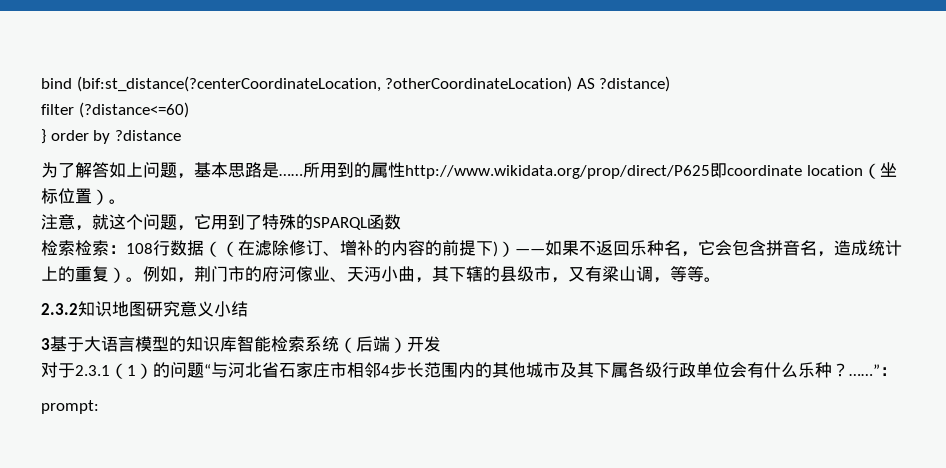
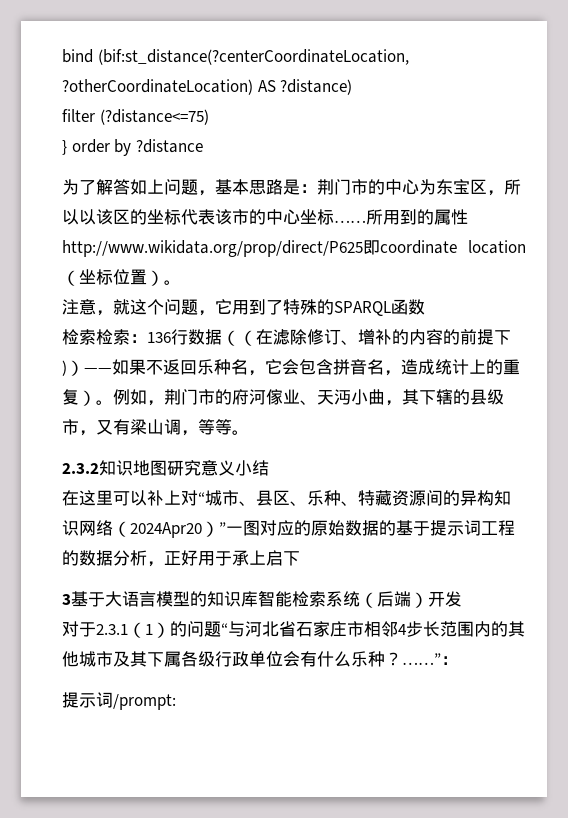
[78,102,189,118] (?distance<=60) -> [99,109,209,125] (?distance<=75)
(279, 170) none -> [300,179,521,196] [62,209,334,225] ：荆门市的中心为东宝区，所以以该区的坐标代表该市的中心坐标
[126,243,153,254] 108 -> [147,332,171,343] 136
(248, 309) none -> [62,490,511,506] [62,520,515,538] [62,550,300,567] // 在这里可以补上对“城市、县区、乐种、特藏资源间的异构知识网络（2024Apr20）”一图对应的原始数据的基于提示词工程的数据分析，正好用于承上启下
[41,400,99,414] prompt: -> [62,692,176,710] 提示词/prompt:

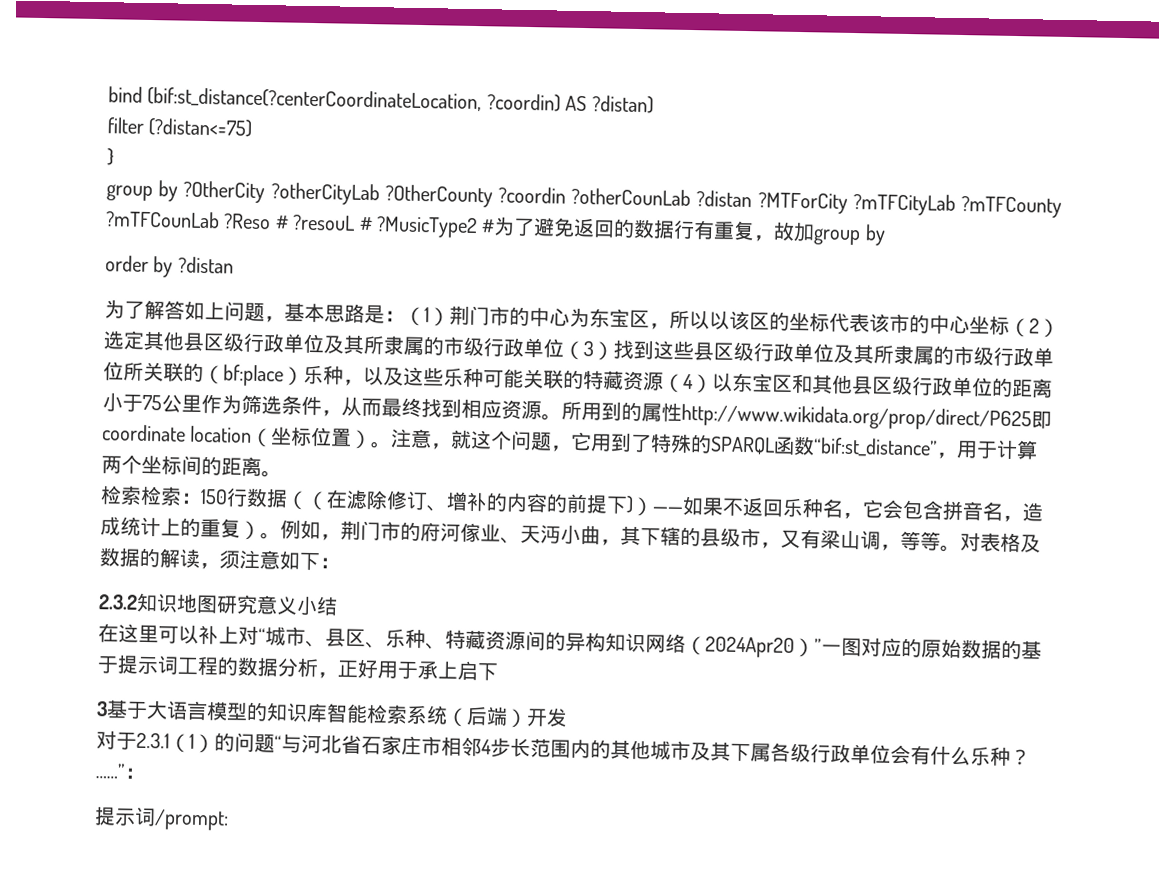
[62,79,353,95] ?otherCoordinateLocation) AS ?distance) -> [486,93,654,114] ?coordin) AS ?distan)
[99,109,209,125] (?distance<=75) -> [148,117,253,137] (?distan<=75)
(67, 147) none -> [106,180,1062,218] [106,210,886,246] // group by ?OtherCity ?otherCityLab ?OtherCounty ?coordin ?otherCounLab ?distan ?MTForCity ?mTFCityLab ?mTFCounty ?mTFCounLab ?Reso # ?resouL # ?MusicType2 #为了避免返回的数据行有重复，故加group by //
[135,139,203,153] ?distance -> [177,256,234,274] ?distan
(317, 188) none -> [404,306,450,327] （1）
[334,220,366,223] …… -> [1009,317,1060,338] [103,330,1054,367] [103,361,1053,398] [102,392,562,421] （2）选定其他县区级行政单位及其所隶属的市级行政单位（3）找到这些县区级行政单位及其所隶属的市级行政单位所关联的（bf:place）乐种，以及这些乐种可能关联的特藏资源（4）以东宝区和其他县区级行政单位的距离小于75公里作为筛选条件，从而最终找到相应资源。
(181, 282) // -> (393, 445) none
(425, 307) none -> [813,437,1039,460] [101,454,282,478] “bif:st_distance”，用于计算两个坐标间的距离。
[147,332,171,343] 136 -> [200,489,228,505] 150
(249, 432) none -> [960,532,1041,553] [99,547,340,571] 对表格及数据的解读，须注意如下：

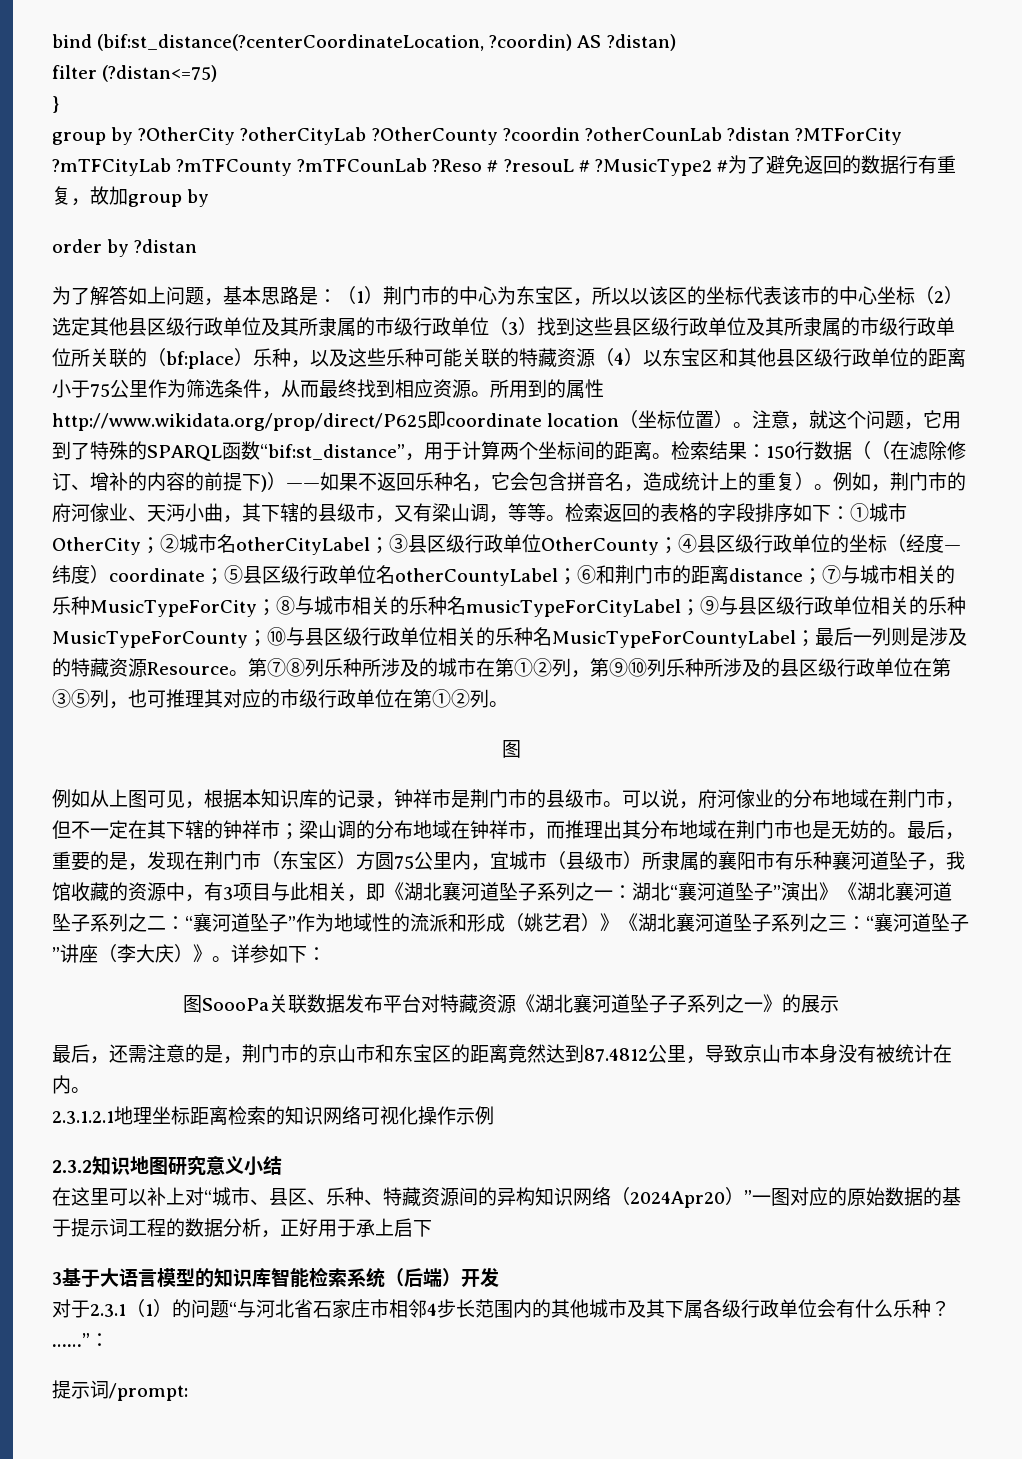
[100,485,182,506] // 检索检索 -> [670,441,747,460] 检索结果
[960,532,1041,553] [99,547,340,571] 对表格及数据的解读，须注意如下： -> [565,503,907,523] [52,534,961,555] [52,565,955,586] [52,596,966,617] [52,627,967,648] [52,658,951,678] [52,689,508,709] [501,740,521,758] [52,789,964,809] [52,820,964,840] [52,851,965,871] [52,882,952,902] [52,913,969,932] [52,944,326,963] [183,994,839,1014] [52,1044,952,1064] [52,1075,90,1094] [52,1106,494,1125] 检索返回的表格的字段排序如下：①城市OtherCity；②城市名otherCityLabel；③县区级行政单位OtherCounty；④县区级行政单位的坐标（经度—纬度）coordinate；⑤县区级行政单位名otherCountyLabel；⑥和荆门市的距离distance；⑦与城市相关的乐种MusicTypeForCity；⑧与城市相关的乐种名musicTypeForCityLabel；⑨与县区级行政单位相关的乐种MusicTypeForCounty；⑩与县区级行政单位相关的乐种名MusicTypeForCountyLabel；最后一列则是涉及的特藏资源Resource。第⑦⑧列乐种所涉及的城市在第①②列，第⑨⑩列乐种所涉及的县区级行政单位在第③⑤列，也可推理其对应的市级行政单位在第①②列。 // 图 // 例如从上图可见，根据本知识库的记录，钟祥市是荆门市的县级市。可以说，府河傢业的分布地域在荆门市，但不一定在其下辖的钟祥市；梁山调的分布地域在钟祥市，而推理出其分布地域在荆门市也是无妨的。最后，重要的是，发现在荆门市（东宝区）方圆75公里内，宜城市（县级市）所隶属的襄阳市有乐种襄河道坠子，我馆收藏的资源中，有3项目与此相关，即《湖北襄河道坠子系列之一：湖北“襄河道坠子”演出》《湖北襄河道坠子系列之二：“襄河道坠子”作为地域性的流派和形成（姚艺君）》《湖北襄河道坠子系列之三：“襄河道坠子”讲座（李大庆）》。详参如下： // 图SoooPa关联数据发布平台对特藏资源《湖北襄河道坠子子系列之一》的展示 // 最后，还需注意的是，荆门市的京山市和东宝区的距离竟然达到87.4812公里，导致京山市本身没有被统计在内。 // 2.3.1.2.1地理坐标距离检索的知识网络可视化操作示例

